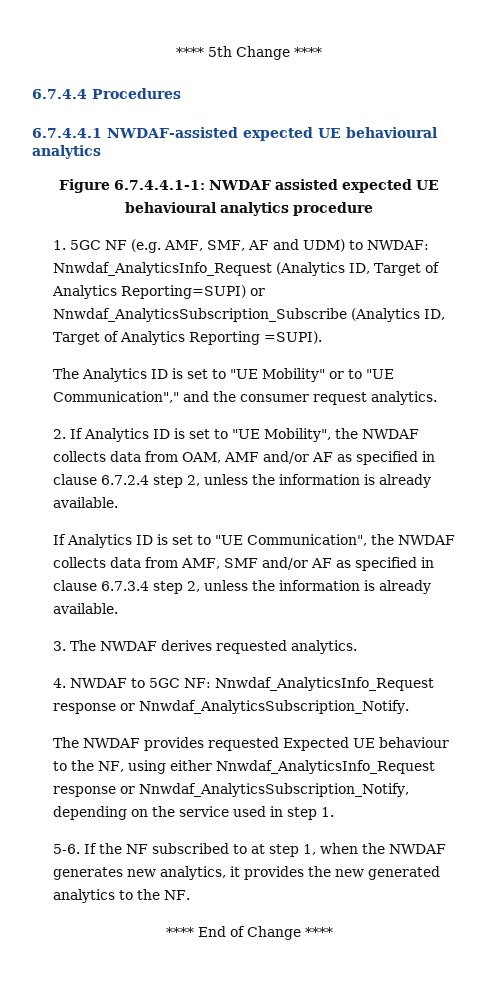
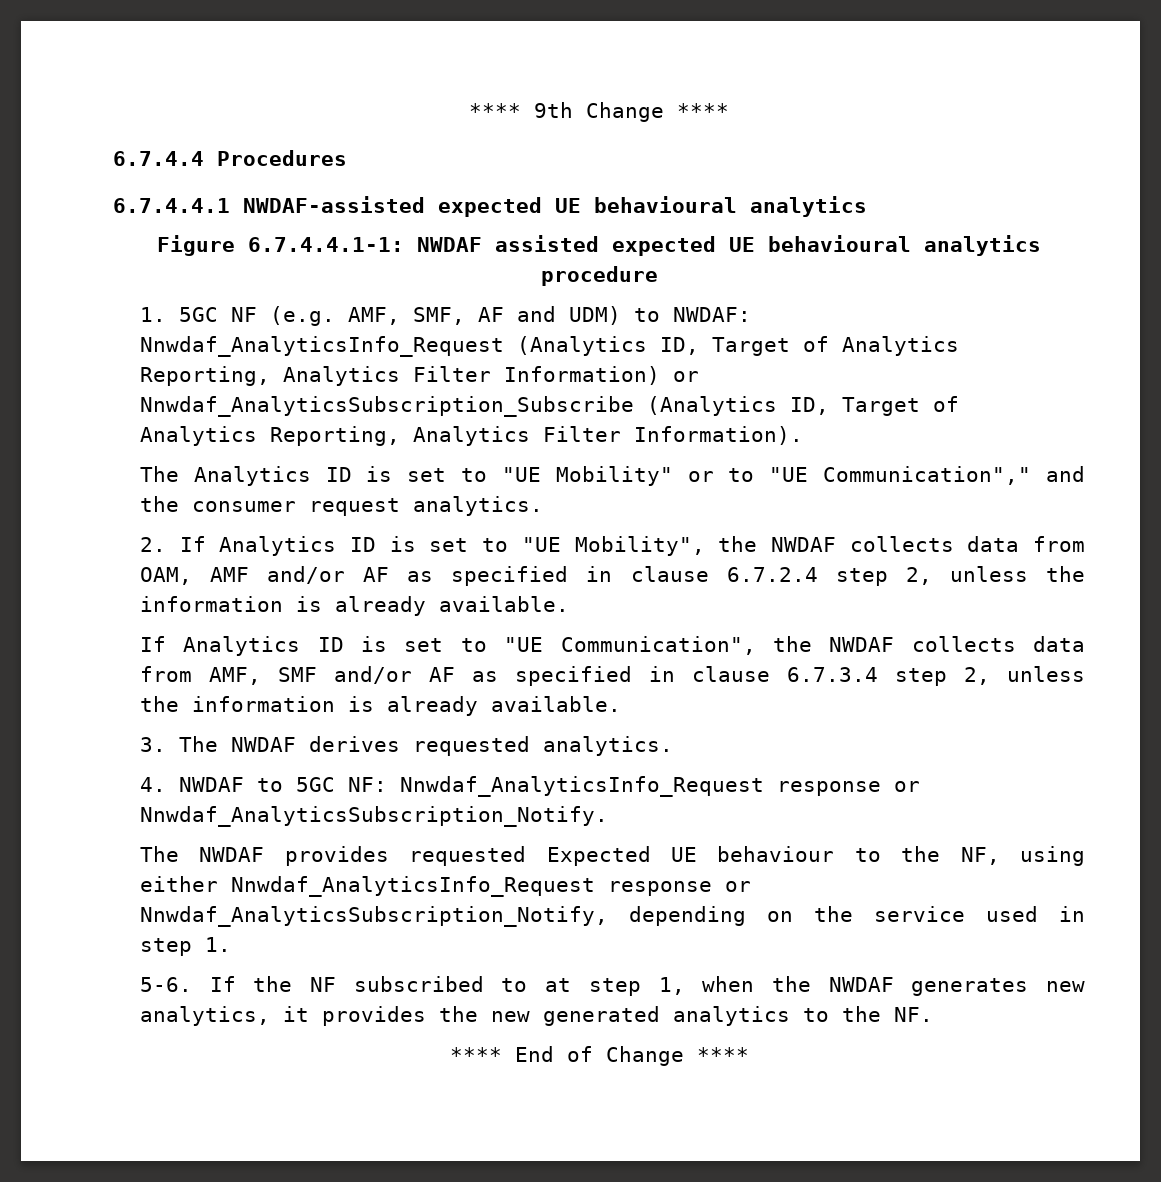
[176,46,232,57] **** 5th -> [469,102,573,118] **** 9th
[121,285,247,299] Reporting=SUPI) -> [139,366,660,386] Reporting, Analytics Filter Information)
[189,331,323,345] Reporting =SUPI). -> [269,426,803,446] Reporting, Analytics Filter Information).

